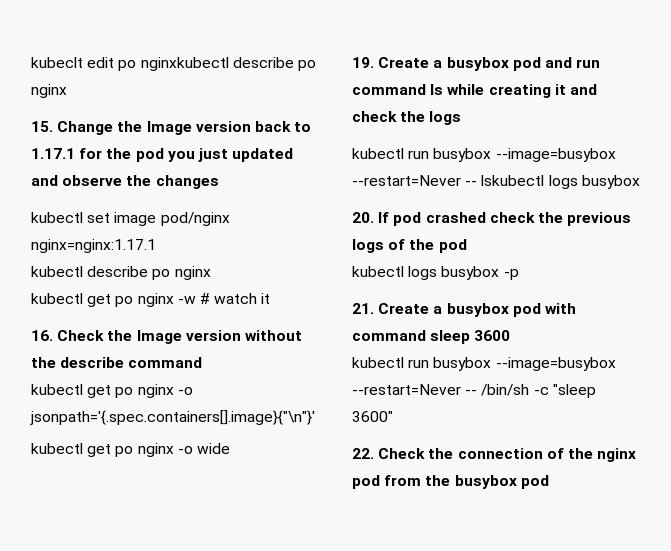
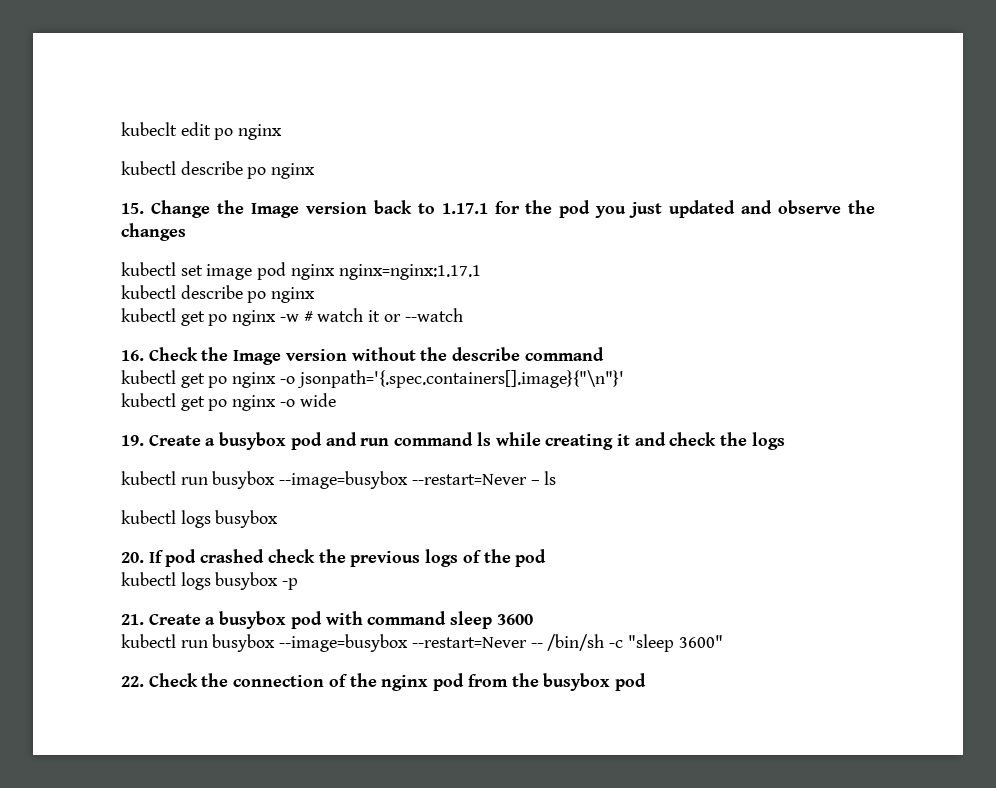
[140,57,229,71] nginxkubectl -> [238,124,283,140] [121,161,176,175] nginx // kubectl
[160,212,230,226] pod/nginx -> [257,262,335,280] pod nginx
(271, 298) none -> [383,308,463,322] or --watch
[465,175,545,186] -- lskubectl -> [530,471,557,485] [121,510,176,524] – ls // kubectl

